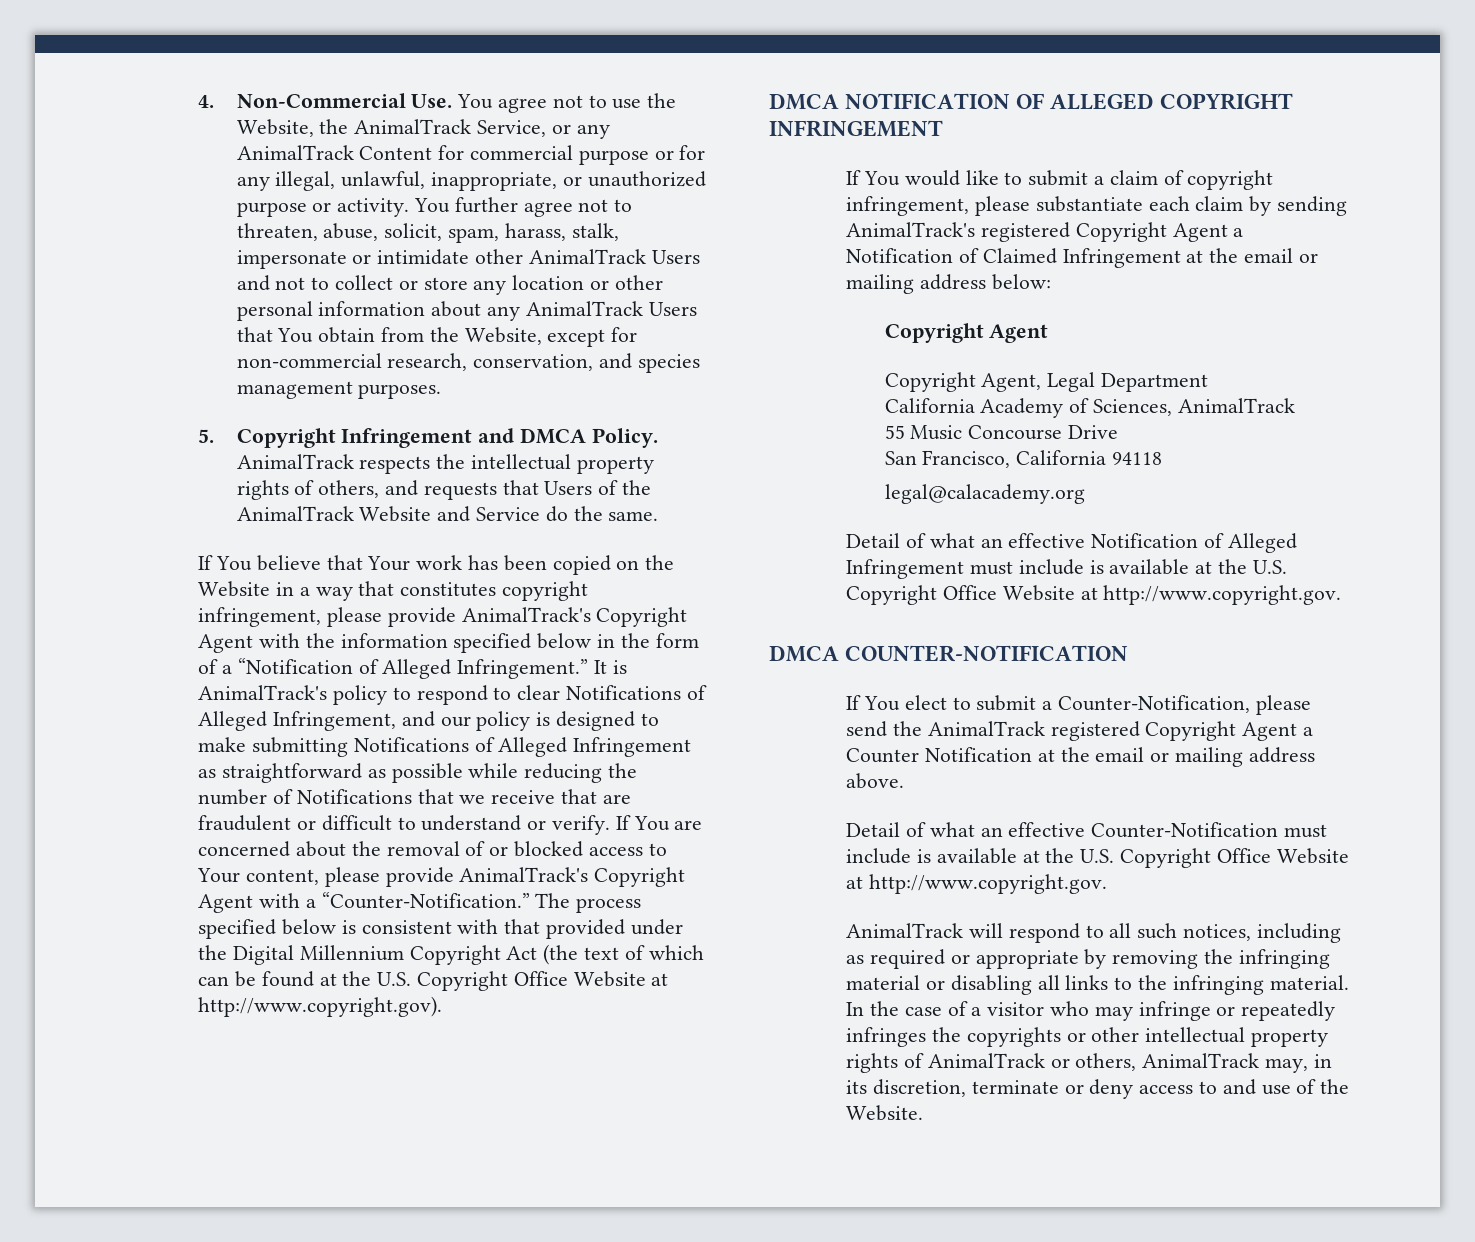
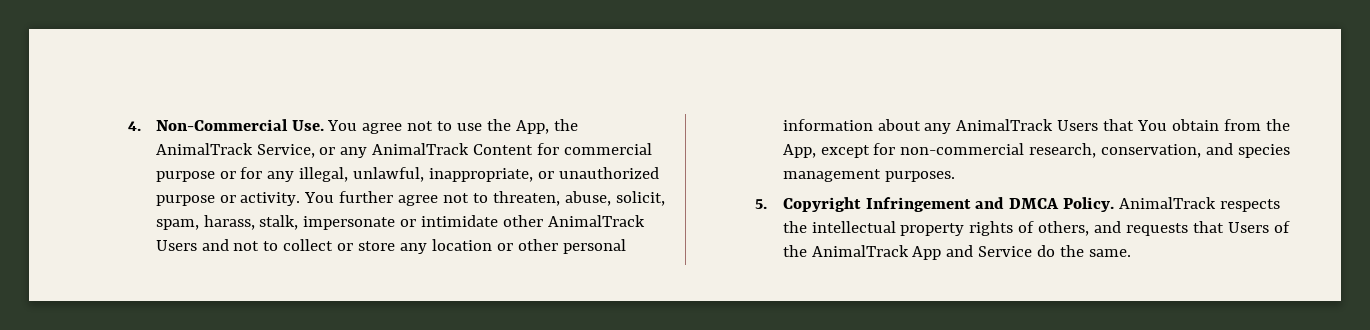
[236,119,314,137] Website, -> [516,120,550,134] App,
[464,327,542,345] Website, -> [782,144,816,158] App,
[359,506,432,522] Website -> [912,246,942,260] App
[198,555,675,575] [198,581,588,601] [198,607,688,627] [198,633,699,653] [198,658,627,679] [198,685,707,705] [198,711,659,731] [198,737,692,757] [198,763,637,783] [198,789,631,805] [198,815,703,835] [198,841,667,857] [197,867,686,887] [198,892,642,913] [198,919,683,939] [198,944,704,965] [198,971,669,991] [198,996,443,1017] [769,93,1294,110] [769,120,943,137] [846,170,1274,190] [846,196,1347,216] [846,222,1244,242] [846,248,1318,268] [846,274,1051,294] [884,323,1049,343] [884,372,1209,392] [884,398,1295,418] [884,425,1119,440] [884,450,1163,468] [884,484,1085,504] [846,533,1297,553] [846,559,1287,579] [846,585,1342,605] [769,645,1129,662] [846,695,1311,715] [846,721,1313,741] [846,747,1315,767] [846,773,905,789] [846,822,1327,838] [846,848,1349,868] [846,874,1107,894] [846,923,1341,943] [846,949,1330,969] [846,975,1349,995] [846,1001,1336,1021] [846,1027,1328,1047] [846,1053,1332,1073] [846,1079,1350,1099] [846,1105,924,1121] // If You believe that Your work has been copied on the Website in a way that constitutes copyright infringement, please provide AnimalTrack's Copyright Agent with the information specified below in the form of a “Notification of Alleged Infringement.” It is AnimalTrack's policy to respond to clear Notifications of Alleged Infringement, and our policy is designed to make submitting Notifications of Alleged Infringement as straightforward as possible while reducing the number of Notifications that we receive that are fraudulent or difficult to understand or verify. If You are concerned about the removal of or blocked access to Your content, please provide AnimalTrack's Copyright Agent with a “Counter-Notification.” The process specified below is consistent with that provided under the Digital Millennium Copyright Act (the text of which can be found at the U.S. Copyright Office Website at http://www.copyright.gov). // DMCA NOTIFICATION OF ALLEGED COPYRIGHT INFRINGEMENT // If You would like to submit a claim of copyright infringement, please substantiate each claim by sending AnimalTrack's registered Copyright Agent a Notification of Claimed Infringement at the email or mailing address below: // Copyright Agent // Copyright Agent, Legal Department // California Academy of Sciences, AnimalTrack // 55 Music Concourse Drive // San Francisco, California 94118 // legal@calacademy.org // Detail of what an effective Notification of Alleged Infringement must include is available at the U.S. Copyright Office Website at http://www.copyright.gov. // DMCA COUNTER-NOTIFICATION // If You elect to submit a Counter-Notification, please send the AnimalTrack registered Copyright Agent a Counter Notification at the email or mailing address above. // Detail of what an effective Counter-Notification must include is available at the U.S. Copyright Office Website at http://www.copyright.gov. // AnimalTrack will respond to all such notices, including as required or appropriate by removing the infringing material or disabling all links to the infringing material. In the case of a visitor who may infringe or repeatedly infringes the copyrights or other intellectual property rights of AnimalTrack or others, AnimalTrack may, in its discretion, terminate or deny access to and use of the Website. -> (1132, 253) none

